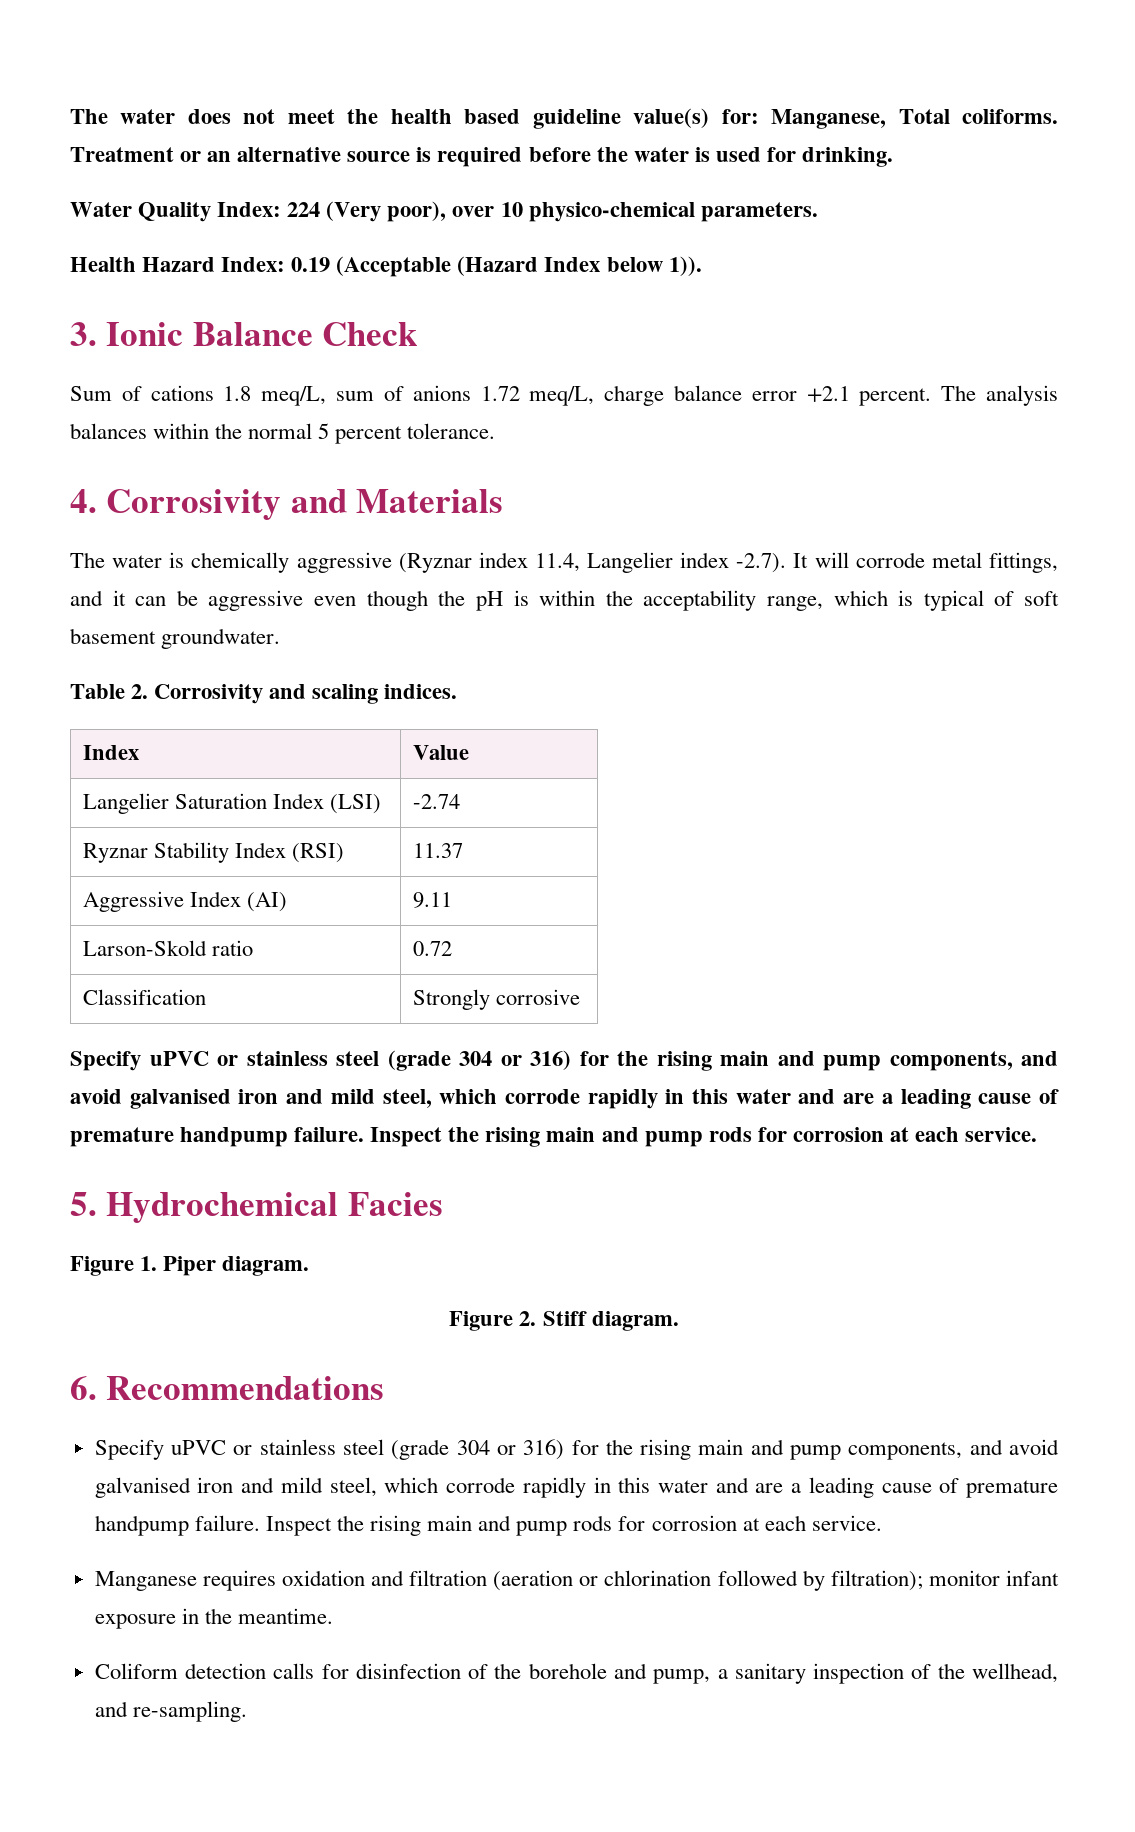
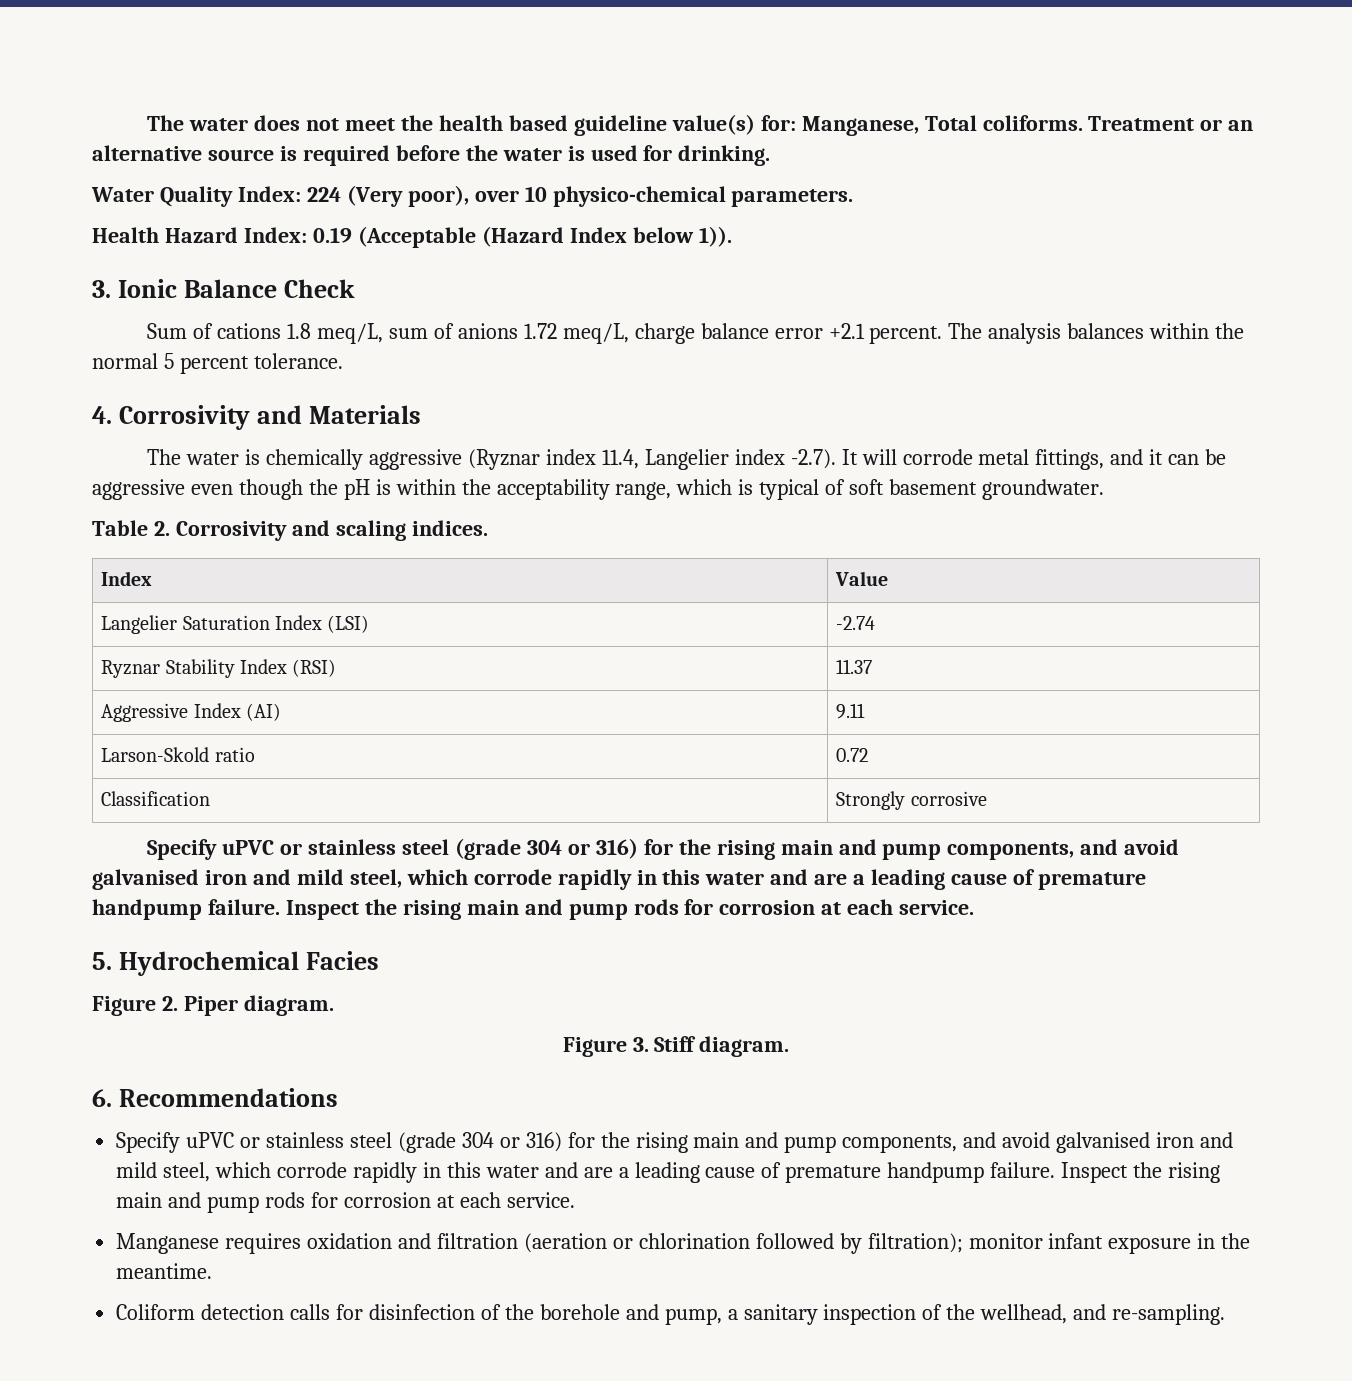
[140,1256,158,1271] 1. -> [161,996,178,1011] 2.
[519,1311,537,1326] 2. -> [632,1037,649,1052] 3.

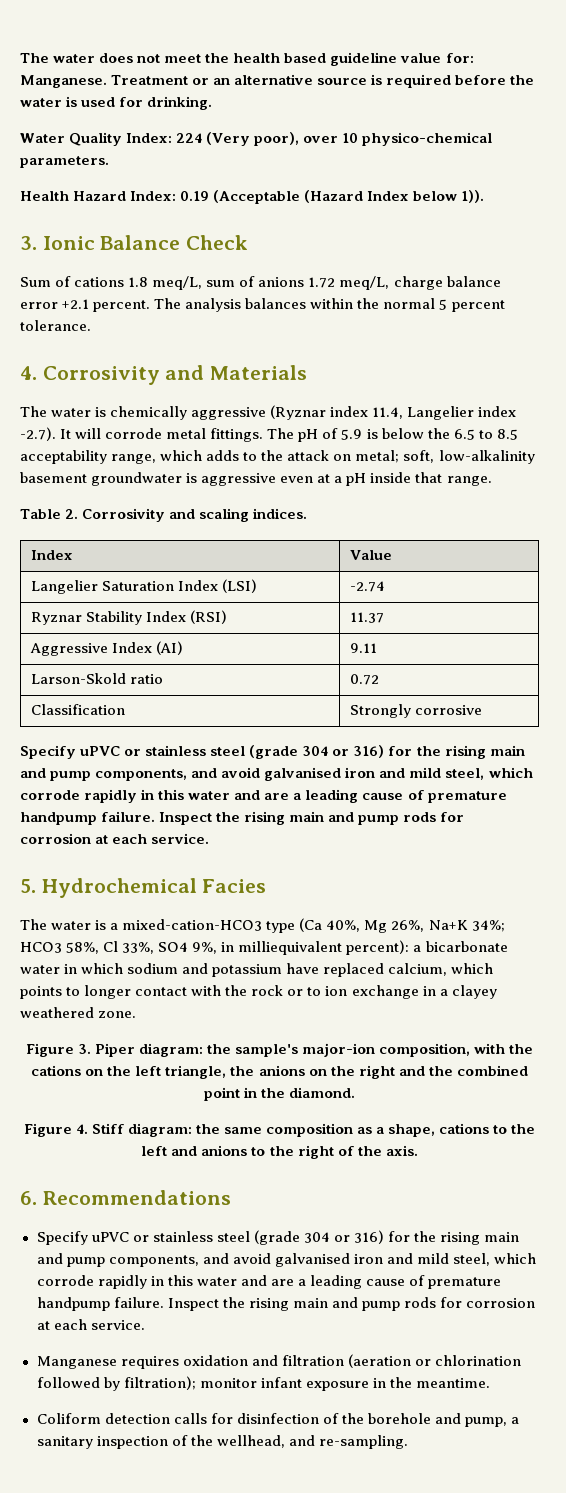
[671,114,1083,136] value(s) for: Manganese, Total coliforms. -> [400,53,474,63] [20,75,107,88] value for: Manganese.
[1035,449,1227,470] [92,479,1105,500] fittings, and it can be aggressive even though the pH is within the acceptability range, which is typical of soft basement groundwater. -> [210,428,518,442] [20,450,535,464] [20,472,492,486] fittings. The pH of 5.9 is below the 6.5 to 8.5 acceptability range, which adds to the attack on metal; soft, low-alkalinity basement groundwater is aggressive even at a pH inside that range.
[92,995,334,1016] [562,1036,790,1057] Figure 2. Piper diagram. // Figure 3. Stiff diagram. -> [20,918,505,933] [20,940,508,955] [20,963,494,977] [20,985,497,999] [20,1007,137,1018] [25,1043,534,1057] [31,1065,528,1079] [203,1087,356,1101] [23,1123,536,1137] [141,1145,418,1159] The water is a mixed-cation-HCO3 type (Ca 40%, Mg 26%, Na+K 34%; HCO3 58%, Cl 33%, SO4 9%, in milliequivalent percent): a bicarbonate water in which sodium and potassium have replaced calcium, which points to longer contact with the rock or to ion exchange in a clayey weathered zone. // Figure 3. Piper diagram: the sample's major-ion composition, with the cations on the left triangle, the anions on the right and the combined point in the diamond. // Figure 4. Stiff diagram: the same composition as a shape, cations to the left and anions to the right of the axis.

